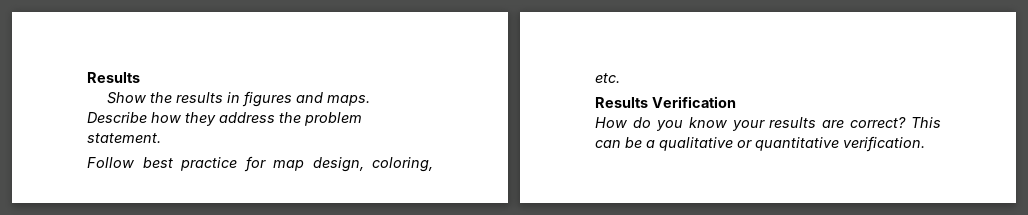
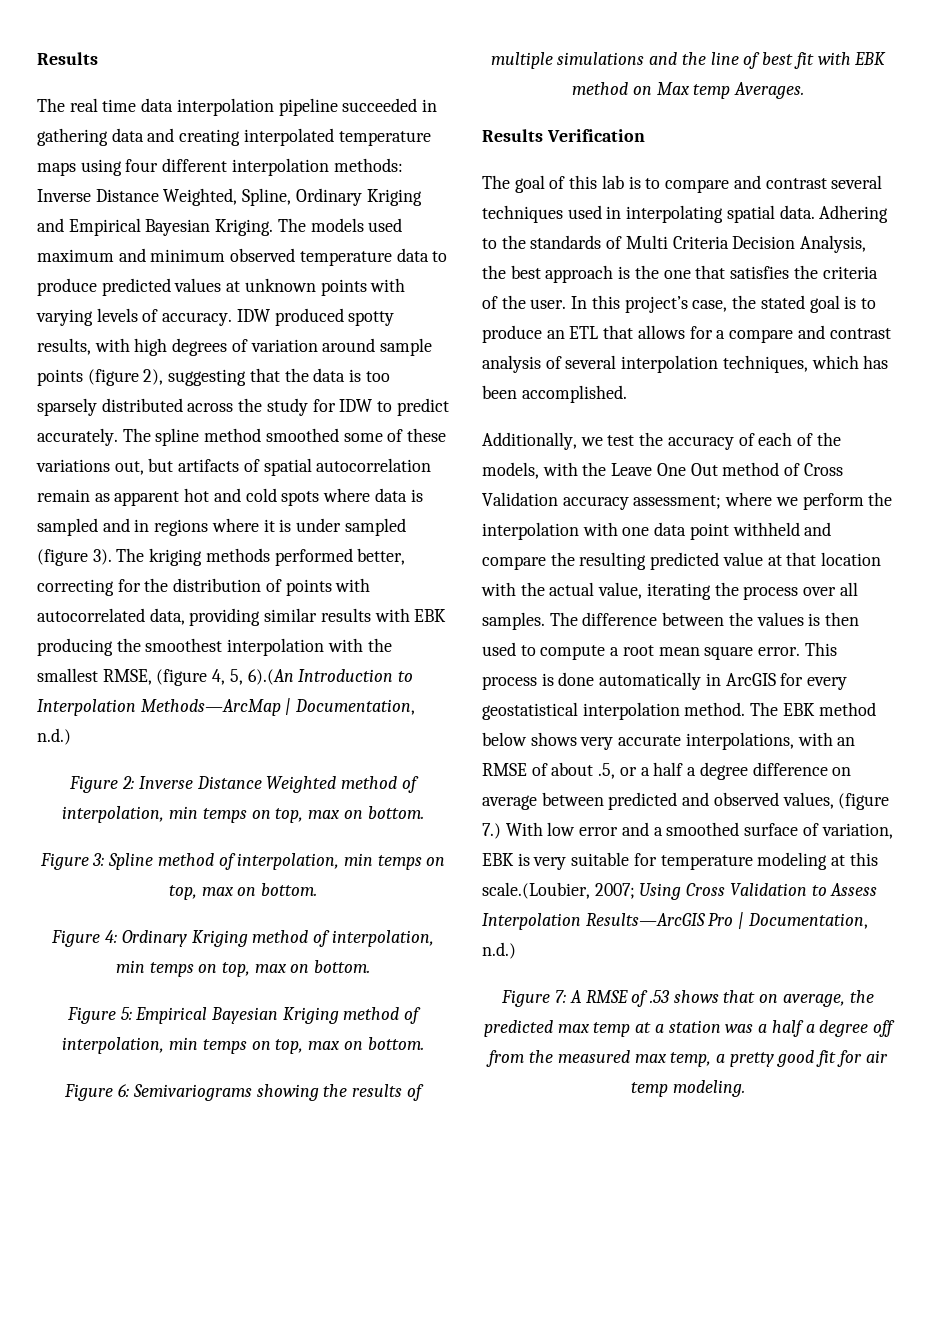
[107,91,371,107] [87,112,362,126] [87,133,161,143] [87,156,433,172] [595,73,620,83] [595,96,736,108] [595,117,941,131] [595,136,925,152] Show the results in figures and maps. Describe how they address the problem statement. // Follow best practice for map design, coloring, etc. // Results Verification // How do you know your results are correct? This can be a qualitative or quantitative verification. -> [37,98,438,116] [37,128,431,146] [37,158,403,176] [37,188,422,206] [37,218,403,236] [37,248,448,266] [37,278,406,296] [36,308,395,326] [37,338,433,356] [37,368,390,386] [37,398,449,416] [37,428,447,446] [36,458,432,476] [37,488,423,506] [37,518,406,536] [37,548,406,566] [37,578,371,596] [37,608,447,626] [37,638,392,656] [37,668,414,686] [37,698,416,716] [37,728,71,745] [69,776,419,793] [62,806,424,823] [39,853,446,870] [168,883,318,900] [51,930,434,947] [115,960,371,977] [66,1007,422,1024] [62,1037,424,1054] [64,1084,424,1101] [490,52,887,69] [572,82,804,99] [482,129,645,142] [482,175,883,193] [482,205,889,223] [482,235,867,253] [482,265,878,283] [482,295,876,313] [482,325,891,343] [482,355,889,373] [482,385,627,403] [482,432,841,450] [482,462,843,479] [482,492,893,510] [482,522,832,540] [482,552,882,570] [481,582,858,600] [482,612,860,630] [482,642,837,660] [482,672,848,690] [482,702,876,720] [482,732,856,750] [482,762,852,780] [482,792,890,810] [482,822,893,839] [482,852,878,870] [482,882,878,900] [482,912,868,930] [482,942,516,959] [501,990,874,1007] [484,1020,895,1037] [486,1050,888,1067] [631,1080,745,1097] The real time data interpolation pipeline succeeded in gathering data and creating interpolated temperature maps using four different interpolation methods: Inverse Distance Weighted, Spline, Ordinary Kriging and Empirical Bayesian Kriging. The models used maximum and minimum observed temperature data to produce predicted values at unknown points with varying levels of accuracy. IDW produced spotty results, with high degrees of variation around sample points (figure 2), suggesting that the data is too sparsely distributed across the study for IDW to predict accurately. The spline method smoothed some of these variations out, but artifacts of spatial autocorrelation remain as apparent hot and cold spots where data is sampled and in regions where it is under sampled (figure 3). The kriging methods performed better, correcting for the distribution of points with autocorrelated data, providing similar results with EBK producing the smoothest interpolation with the smallest RMSE, (figure 4, 5, 6).(An Introduction to Interpolation Methods—ArcMap | Documentation, n.d.) // Figure 2: Inverse Distance Weighted method of interpolation, min temps on top, max on bottom. // Figure 3: Spline method of interpolation, min temps on top, max on bottom. // Figure 4: Ordinary Kriging method of interpolation, min temps on top, max on bottom. // Figure 5: Empirical Bayesian Kriging method of interpolation, min temps on top, max on bottom. // Figure 6: Semivariograms showing the results of multiple simulations and the line of best fit with EBK method on Max temp Averages. // Results Verification // The goal of this lab is to compare and contrast several techniques used in interpolating spatial data. Adhering to the standards of Multi Criteria Decision Analysis, the best approach is the one that satisfies the criteria of the user. In this project’s case, the stated goal is to produce an ETL that allows for a compare and contrast analysis of several interpolation techniques, which has been accomplished. // Additionally, we test the accuracy of each of the models, with the Leave One Out method of Cross Validation accuracy assessment; where we perform the interpolation with one data point withheld and compare the resulting predicted value at that location with the actual value, iterating the process over all samples. The difference between the values is then used to compute a root mean square error. This process is done automatically in ArcGIS for every geostatistical interpolation method. The EBK method below shows very accurate interpolations, with an RMSE of about .5, or a half a degree difference on average between predicted and observed values, (figure 7.) With low error and a smoothed surface of variation, EBK is very suitable for temperature modeling at this scale.(Loubier, 2007; Using Cross Validation to Assess Interpolation Results—ArcGIS Pro | Documentation, n.d.) // Figure 7: A RMSE of .53 shows that on average, the predicted max temp at a station was a half a degree off from the measured max temp, a pretty good fit for air temp modeling.

